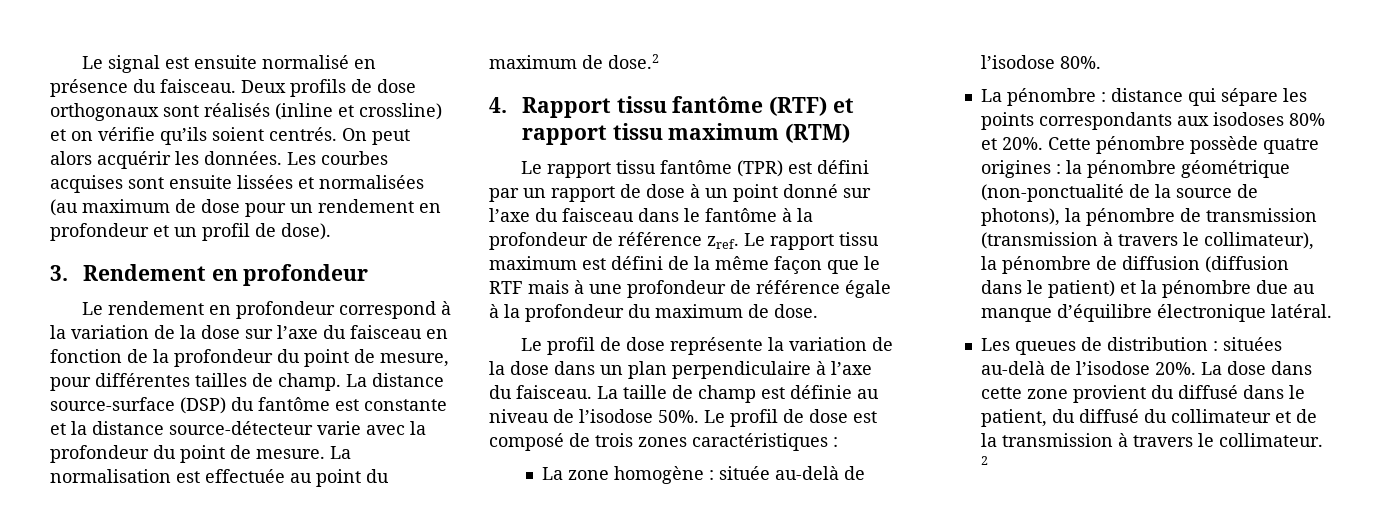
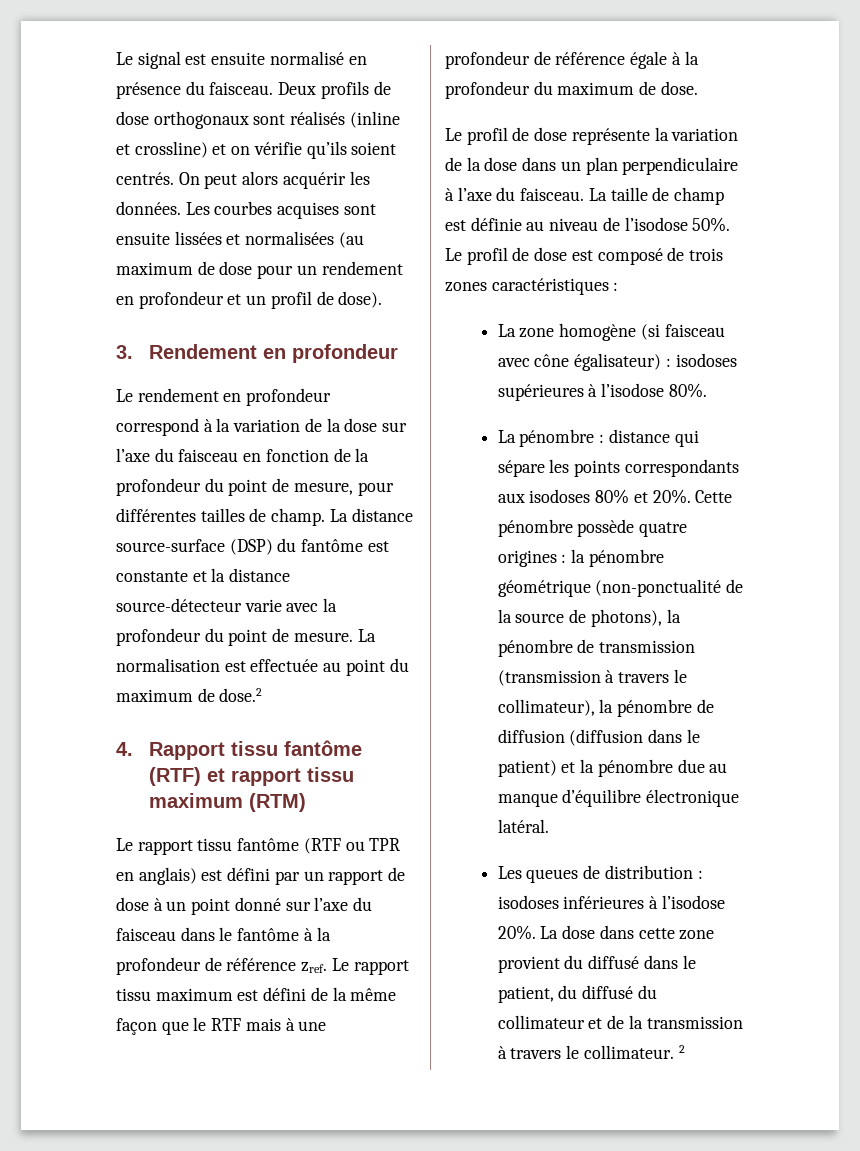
[736,160,783,177] (TPR) -> [303,838,401,854] [116,867,197,885] (RTF ou TPR en anglais)
[708,466,865,480] : située au-delà de -> [640,324,725,340] [497,353,737,371] [497,384,598,401] (si faisceau avec cône égalisateur) : isodoses supérieures à
[1222,337,1282,351] [980,361,1071,375] situées au-delà de -> [497,895,659,909] isodoses inférieures à

